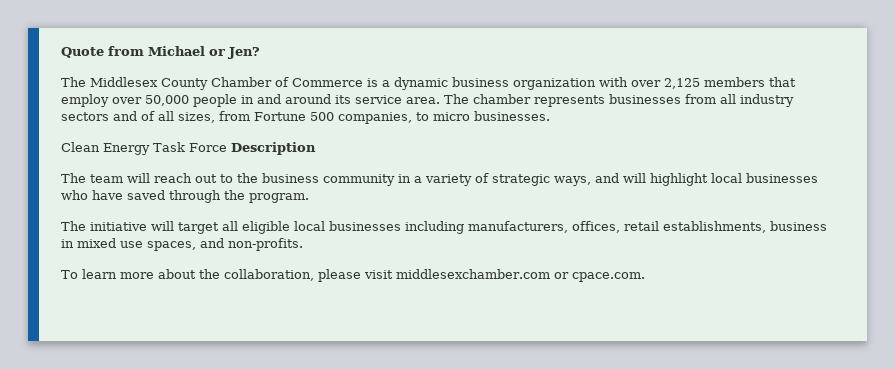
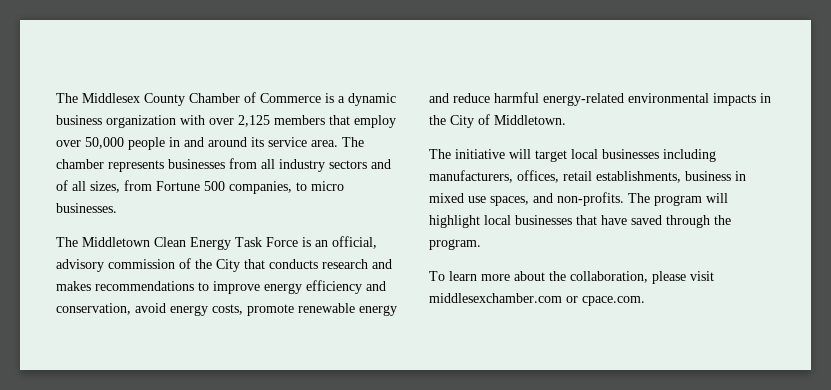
[61,46,260,59] Quote from Michael or Jen? // -> (56, 98) none
(550, 116) none -> [56,237,150,247] The Middletown
[230,142,316,155] [61,173,818,186] [61,190,309,203] Description // The team will reach out to the business community in a variety of strategic ways, and will highlight local businesses who have saved through the program. -> [302,236,377,249] [56,258,392,272] [56,280,386,294] [56,303,397,316] [429,92,771,106] [429,114,566,128] is an official, advisory commission of the City that conducts research and makes recommendations to improve energy efficiency and conservation, avoid energy costs, promote renewable energy and reduce harmful energy-related environmental impacts in the City of Middletown.
[222,221,290,234] all eligible -> (567, 156) none
(303, 244) none -> [628,193,728,206] [429,215,731,228] [429,239,481,250] The program will highlight local businesses that have saved through the program.

